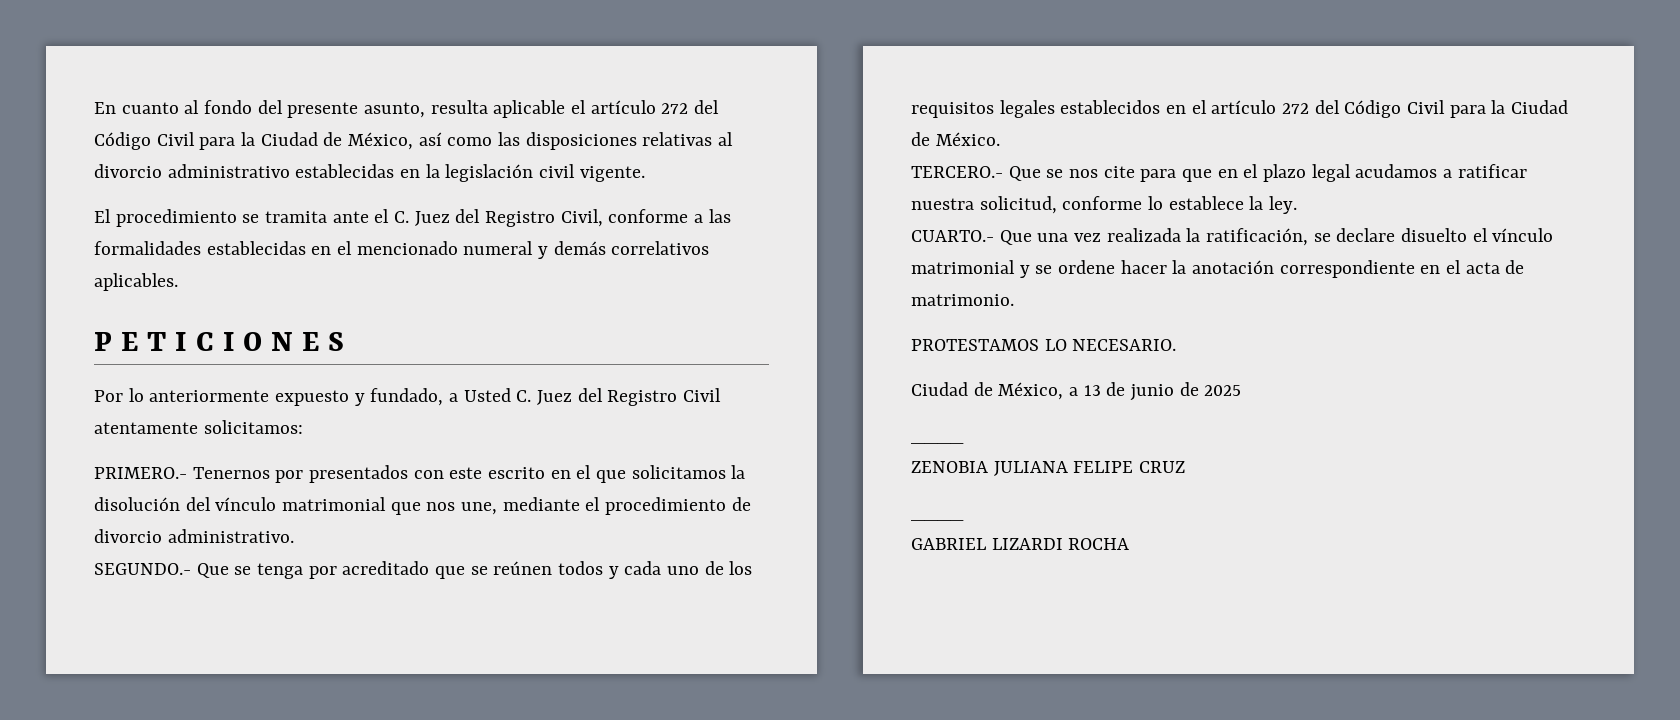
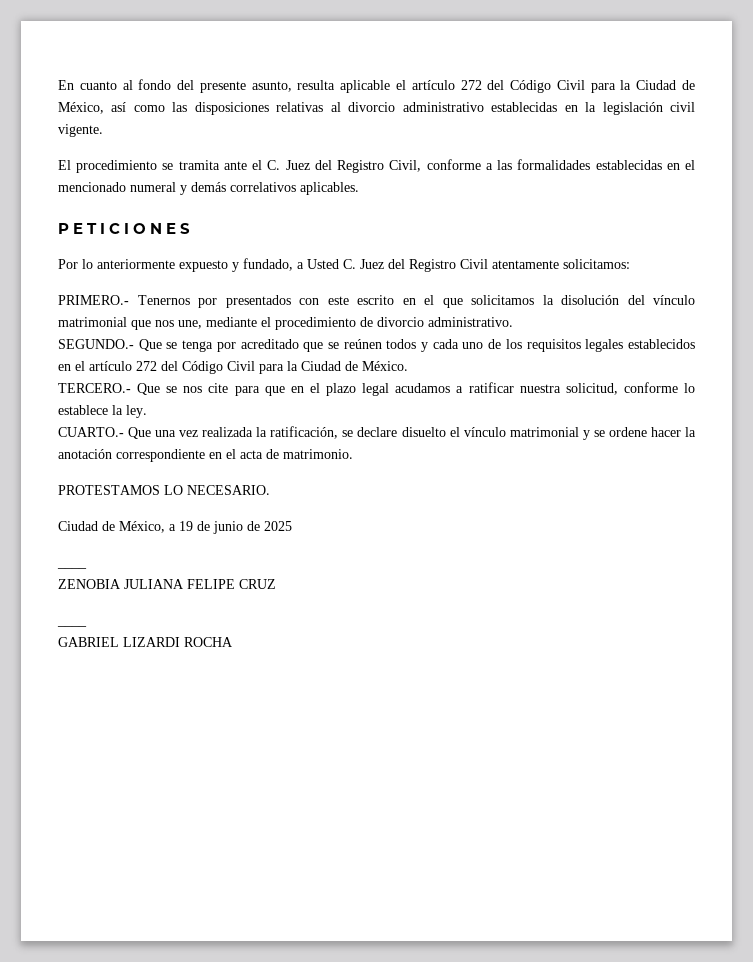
[1083,385,1101,396] 13 -> [179,521,193,531] 19

